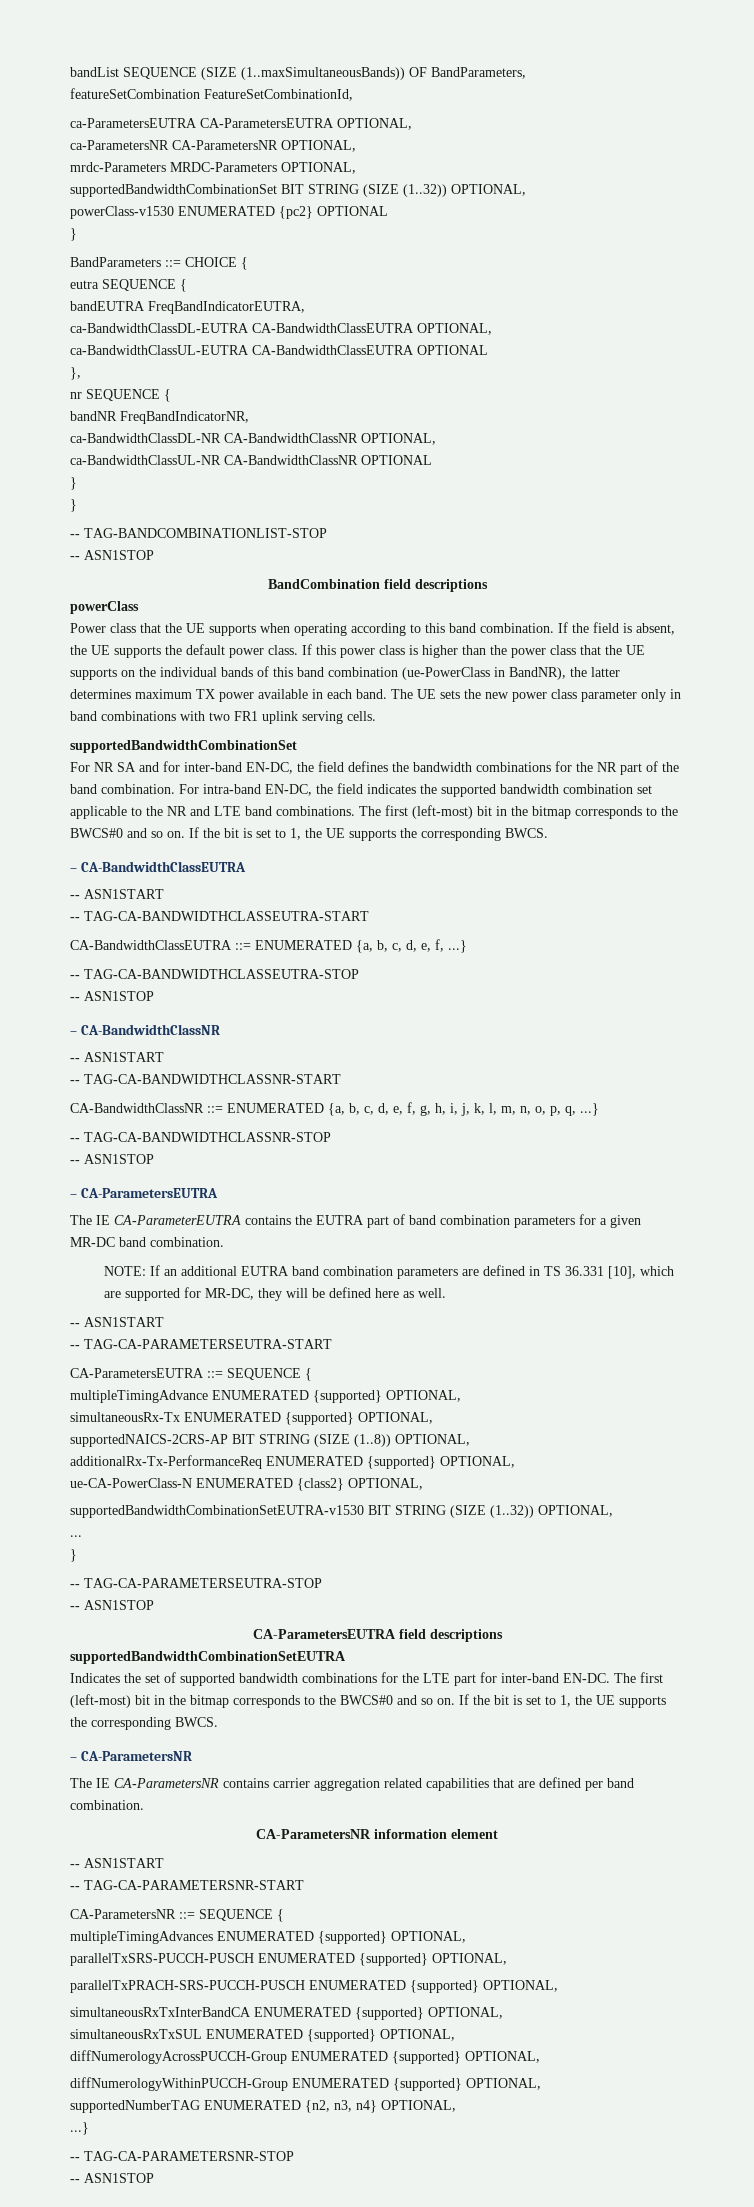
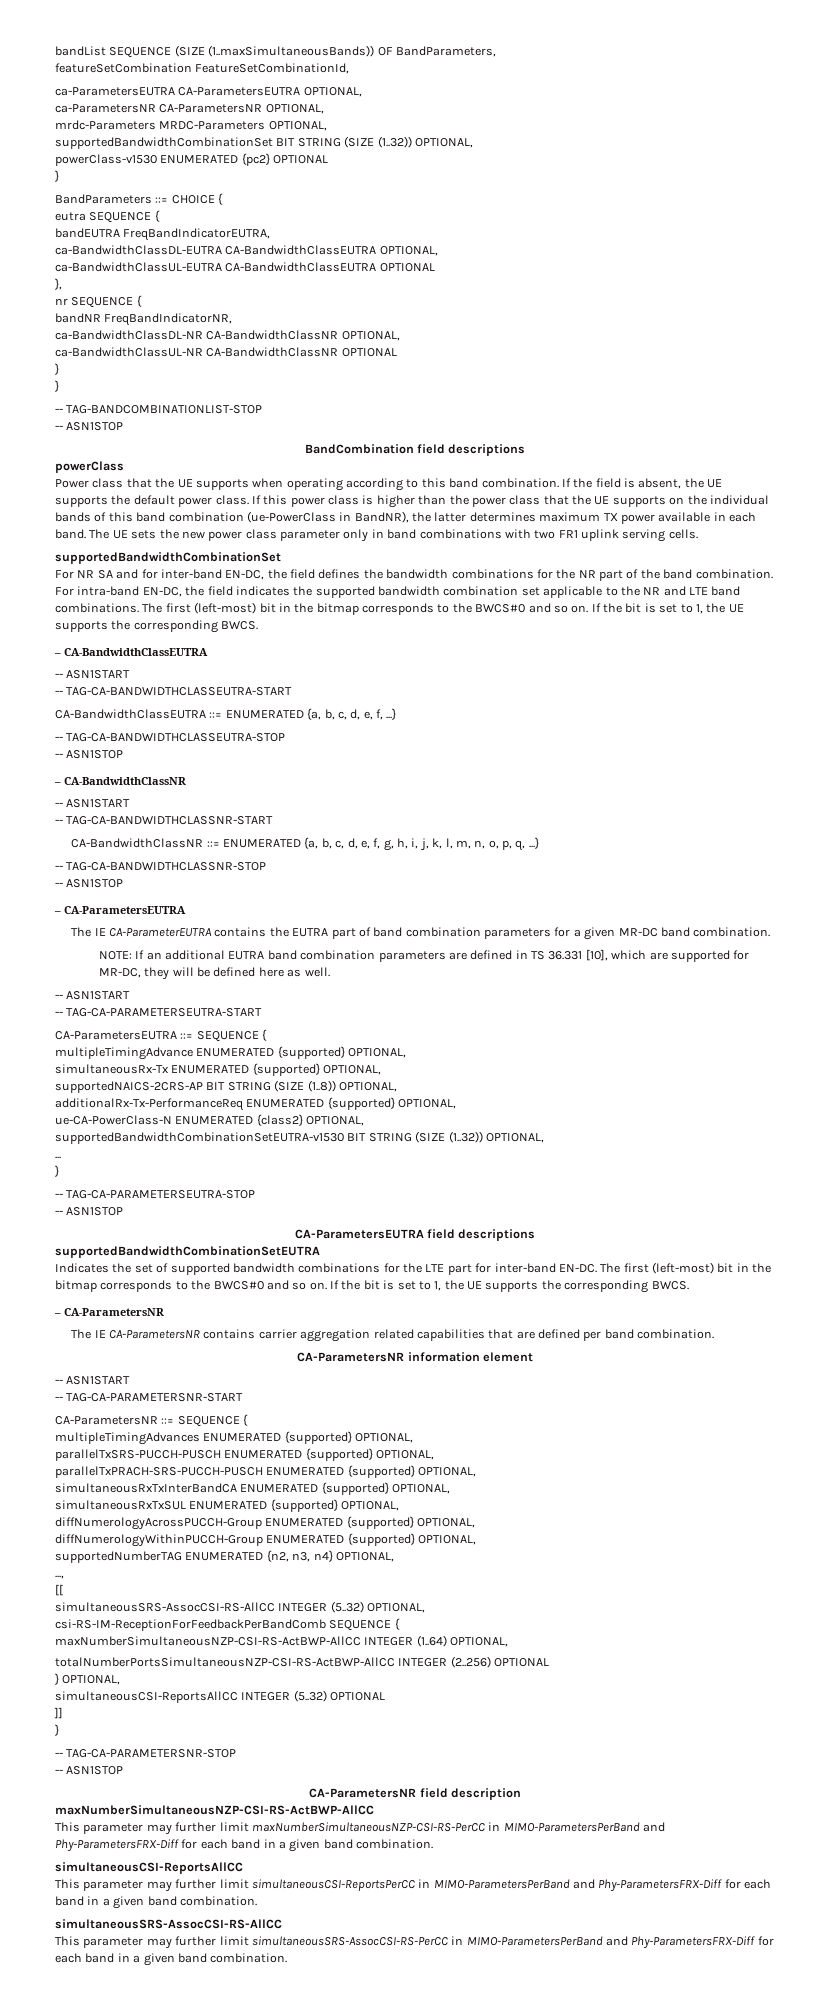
[70,2122,89,2135] [70,2151,294,2161] [70,2173,154,2183] ...} // -- TAG-CA-PARAMETERSNR-STOP // -- ASN1STOP -> [55,1575,64,1579] [55,1584,63,1596] [55,1601,426,1613] [55,1618,400,1631] [55,1635,509,1647] [55,1656,550,1668] [55,1673,121,1685] [55,1690,386,1703] [54,1707,63,1719] [55,1724,59,1736] [55,1749,237,1758] [55,1766,124,1775] [309,1788,521,1800] [55,1805,374,1815] [55,1822,665,1835] [55,1839,433,1852] [55,1862,243,1874] [55,1879,772,1892] [55,1896,257,1909] [55,1919,282,1929] [55,1936,774,1949] [55,1953,288,1966] ..., // [[ // simultaneousSRS-AssocCSI-RS-AllCC INTEGER (5..32) OPTIONAL, // csi-RS-IM-ReceptionForFeedbackPerBandComb SEQUENCE { // maxNumberSimultaneousNZP-CSI-RS-ActBWP-AllCC INTEGER (1..64) OPTIONAL, // totalNumberPortsSimultaneousNZP-CSI-RS-ActBWP-AllCC INTEGER (2..256) OPTIONAL // } OPTIONAL, // simultaneousCSI-ReportsAllCC INTEGER (5..32) OPTIONAL // ]] // } // -- TAG-CA-PARAMETERSNR-STOP // -- ASN1STOP // CA-ParametersNR field description // maxNumberSimultaneousNZP-CSI-RS-ActBWP-AllCC // This parameter may further limit maxNumberSimultaneousNZP-CSI-RS-PerCC in MIMO-ParametersPerBand and Phy-ParametersFRX-Diff for each band in a given band combination. // simultaneousCSI-ReportsAllCC // This parameter may further limit simultaneousCSI-ReportsPerCC in MIMO-ParametersPerBand and Phy-ParametersFRX-Diff for each band in a given band combination. // simultaneousSRS-AssocCSI-RS-AllCC // This parameter may further limit simultaneousSRS-AssocCSI-RS-PerCC in MIMO-ParametersPerBand and Phy-ParametersFRX-Diff for each band in a given band combination.

